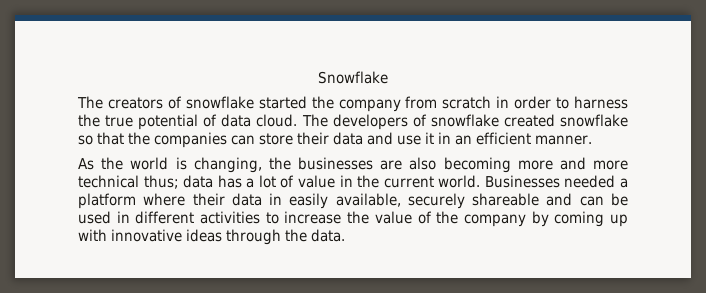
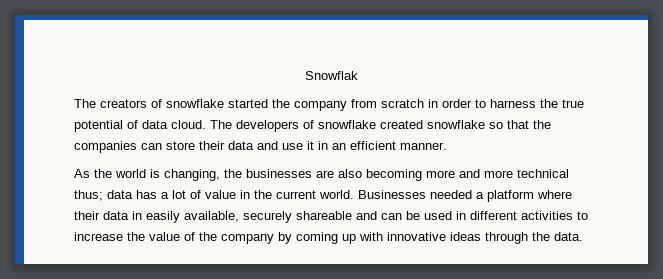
[318,71,388,84] Snowflake -> [305,71,358,80] Snowflak

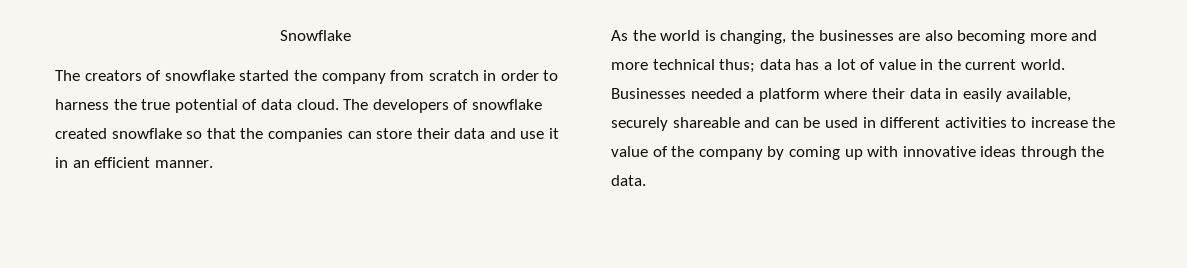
[305,71,358,80] Snowflak -> [280,30,351,41] Snowflake

